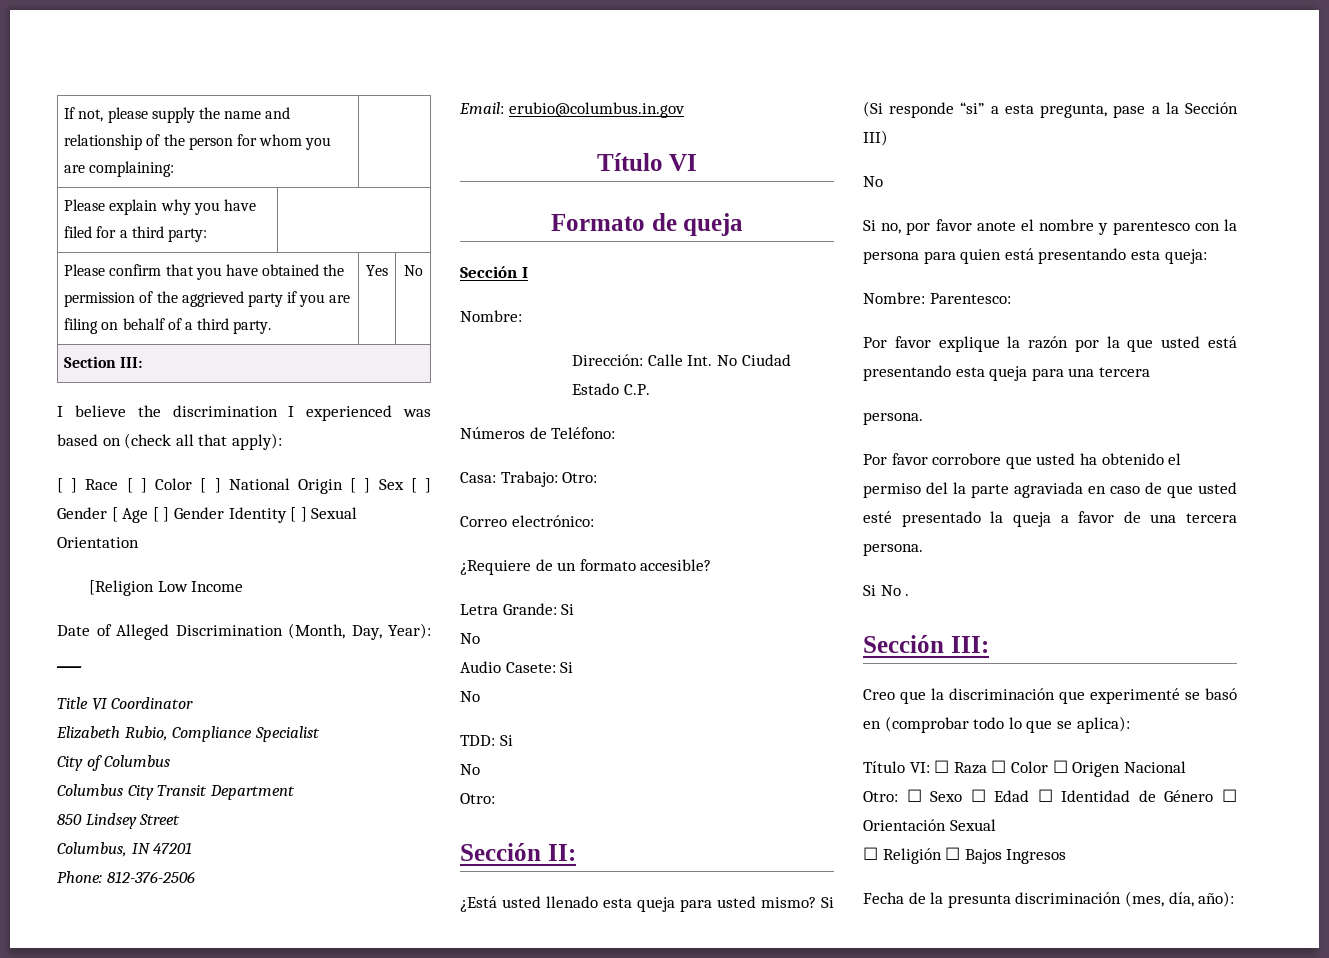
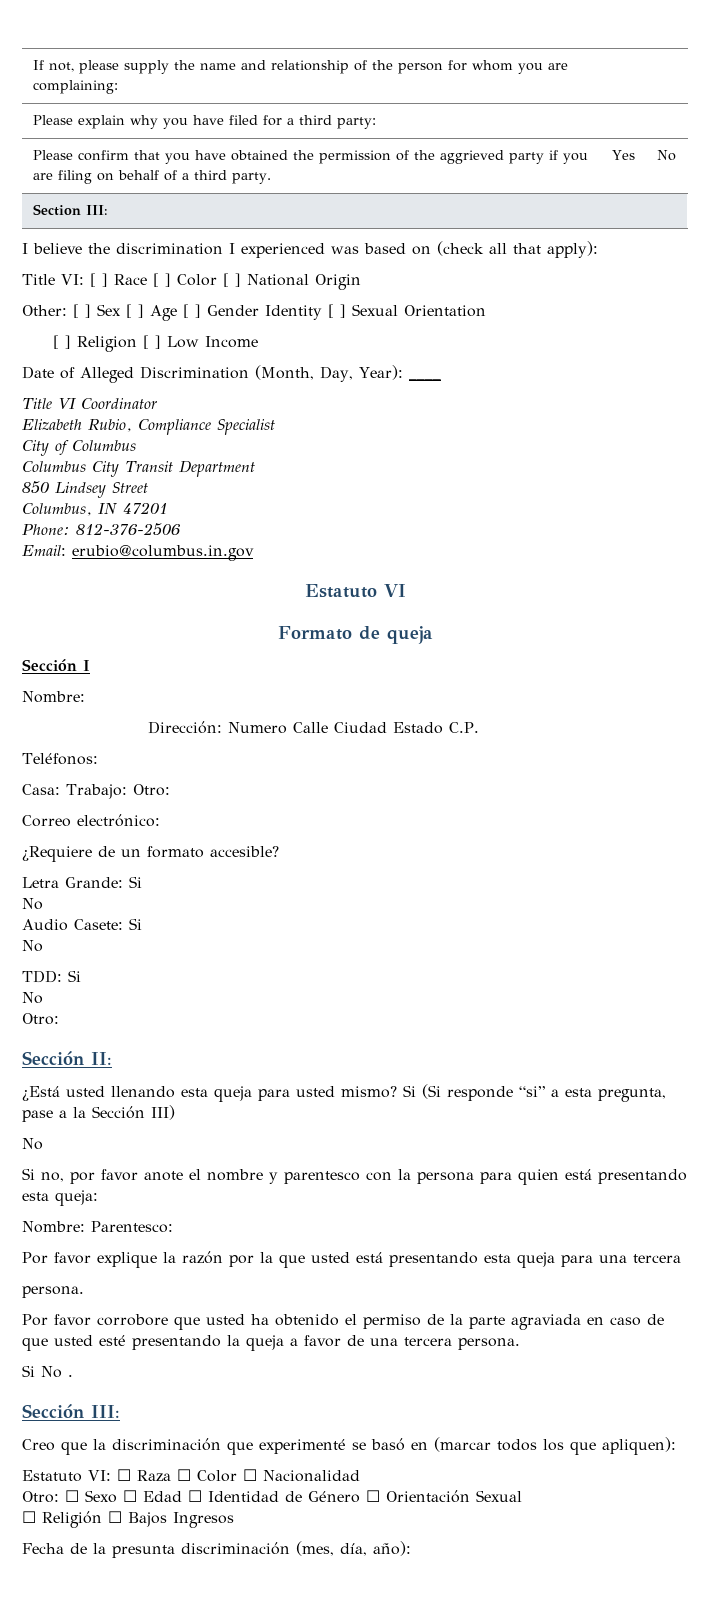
(282, 441) none -> [22,274,84,285] Title VI:
(343, 486) none -> [22,305,67,316] // Other:
[57,507,118,522] Gender [ -> (144, 311) none
[89,580,155,596] [Religion -> [53,335,162,352] [ ] Religion [ ]
[596,153,663,171] Título -> [304,584,377,598] Estatuto
[647,354,737,366] Calle Int. No -> [227,722,328,734] Numero Calle
[460,427,616,439] Números de Teléfono: -> [22,753,98,765] Teléfonos:
[546,896,598,908] llenado -> [111,1086,175,1098] llenando
[926,482,948,494] del -> [427,1314,444,1325] de
[901,511,981,527] presentado -> [132,1335,221,1350] presentando
[884,716,1130,733] [863,761,905,773] (comprobar todo lo que se aplica): // Título -> [434,1437,676,1455] [22,1470,82,1482] (marcar todos los que apliquen): // Estatuto
[1072,761,1186,777] Origen Nacional -> [263,1470,360,1482] Nacionalidad

